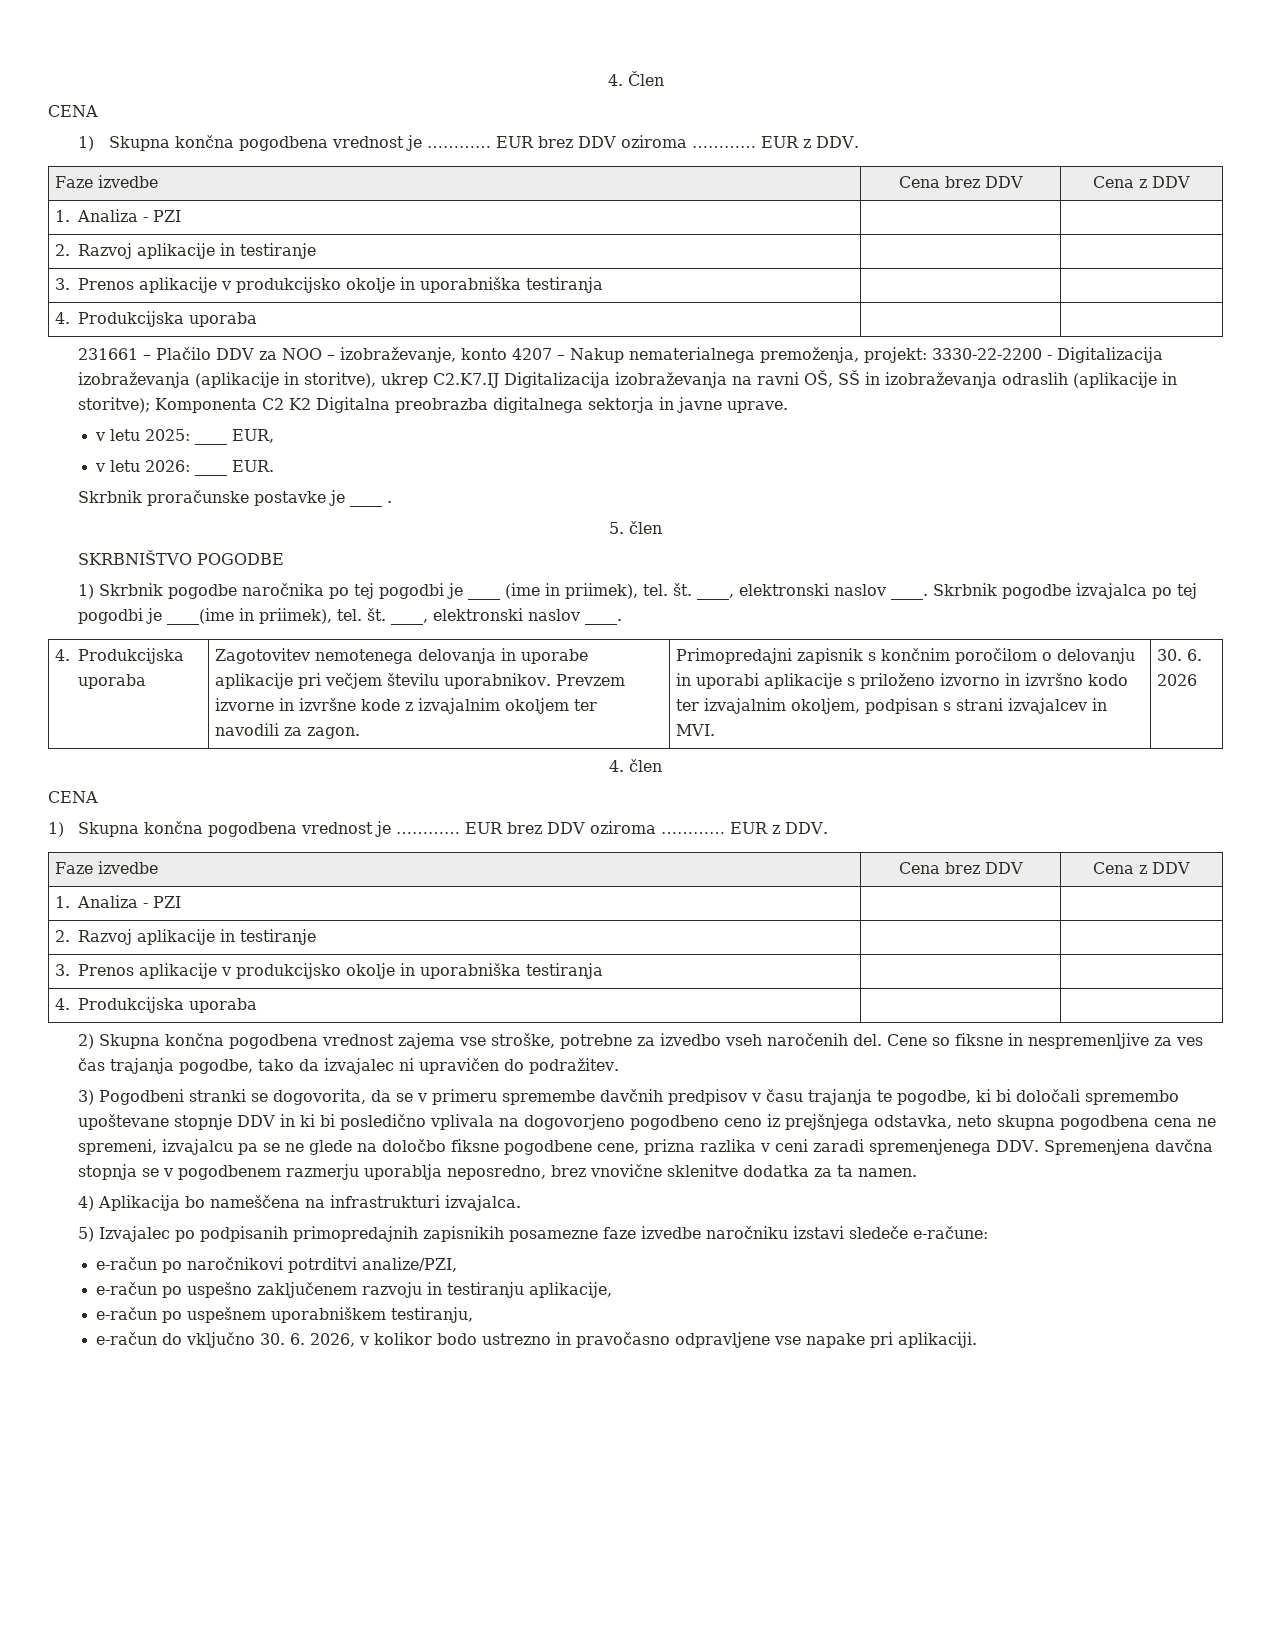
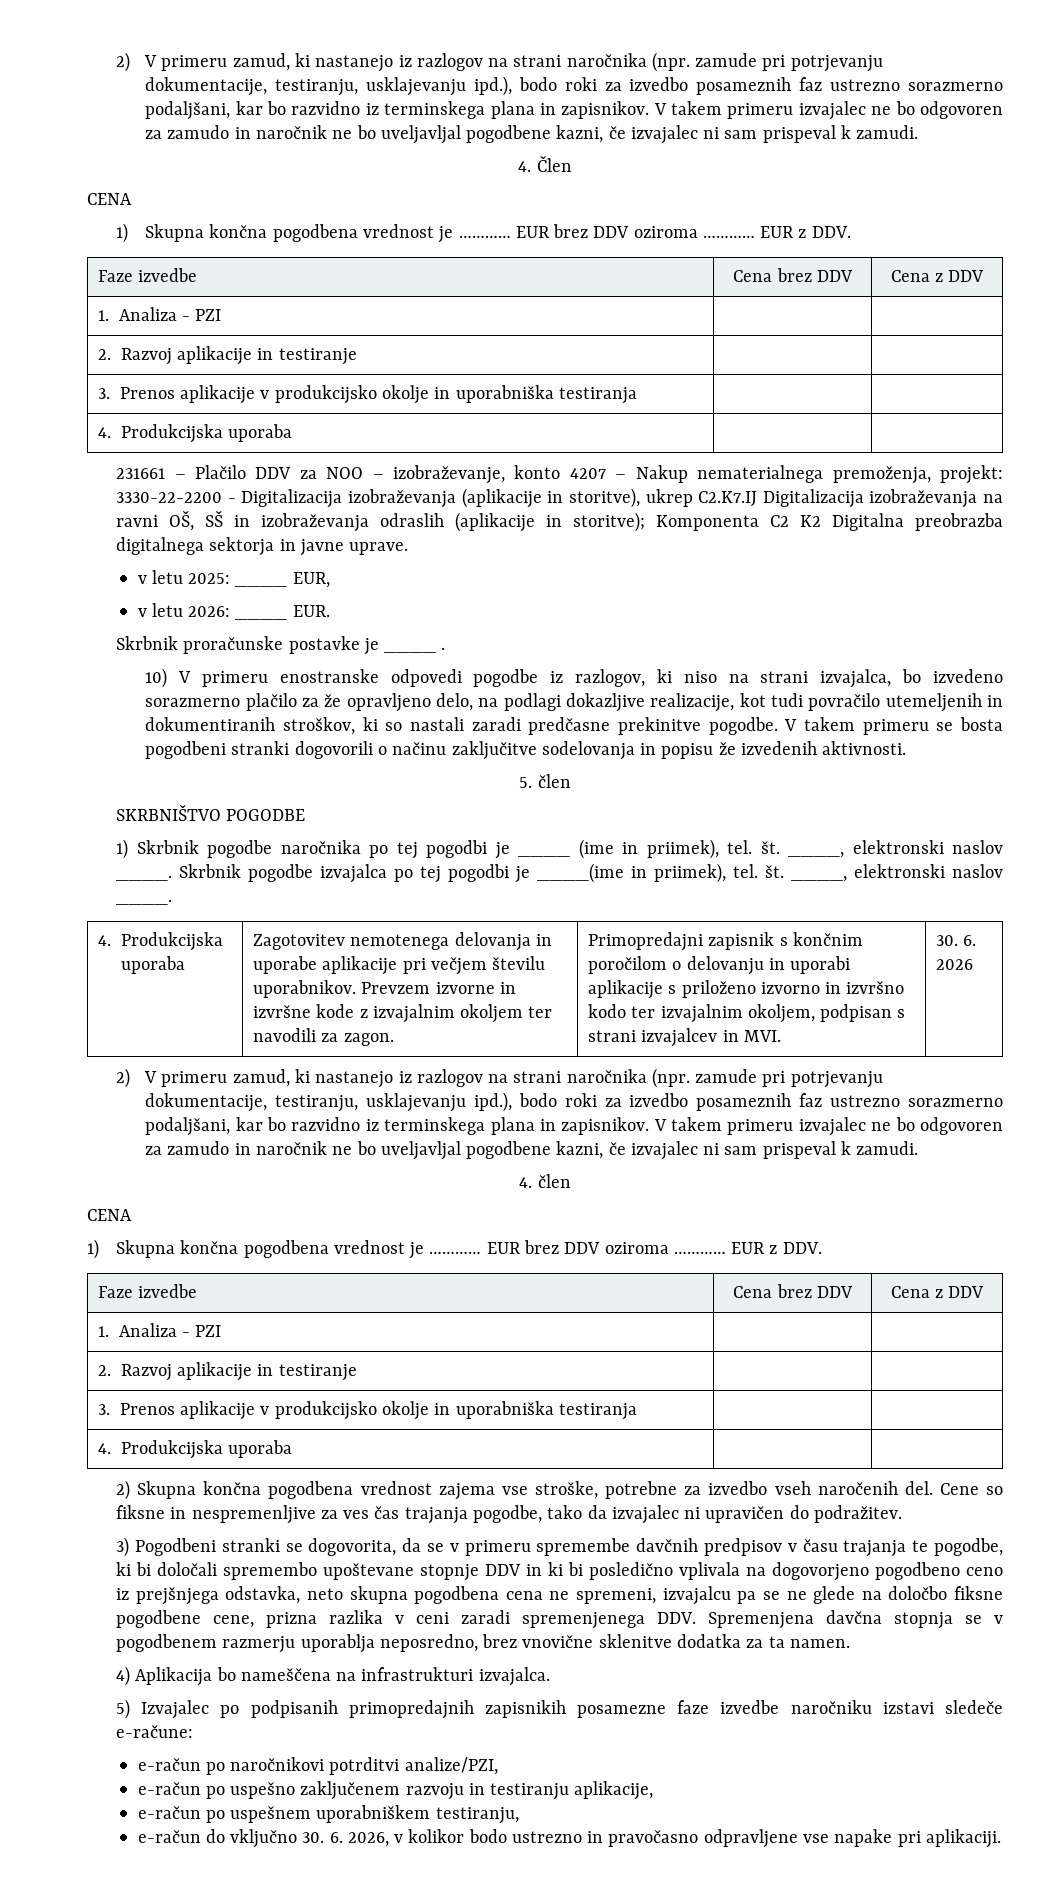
(607, 80) none -> [116,52,883,72] [145,76,1004,96] [145,101,1003,120] [145,125,919,144] 2) V primeru zamud, ki nastanejo iz razlogov na strani naročnika (npr. zamude pri potrjevanju dokumentacije, testiranju, usklajevanju ipd.), bodo roki za izvedbo posameznih faz ustrezno sorazmerno podaljšani, kar bo razvidno iz terminskega plana in zapisnikov. V takem primeru izvajalec ne bo odgovoren za zamudo in naročnik ne bo uveljavljal pogodbene kazni, če izvajalec ni sam prispeval k zamudi. //
(393, 502) none -> [145,668,1004,688] [145,693,1003,712] [145,717,1003,735] [145,741,907,760] // 10) V primeru enostranske odpovedi pogodbe iz razlogov, ki niso na strani izvajalca, bo izvedeno sorazmerno plačilo za že opravljeno delo, na podlagi dokazljive realizacije, kot tudi povračilo utemeljenih in dokumentiranih stroškov, ki so nastali zaradi predčasne prekinitve pogodbe. V takem primeru se bosta pogodbeni stranki dogovorili o načinu zaključitve sodelovanja in popisu že izvedenih aktivnosti.
(1197, 680) none -> [116,1068,883,1088] [145,1092,1004,1112] [145,1117,1003,1136] [145,1141,919,1160] // 2) V primeru zamud, ki nastanejo iz razlogov na strani naročnika (npr. zamude pri potrjevanju dokumentacije, testiranju, usklajevanju ipd.), bodo roki za izvedbo posameznih faz ustrezno sorazmerno podaljšani, kar bo razvidno iz terminskega plana in zapisnikov. V takem primeru izvajalec ne bo odgovoren za zamudo in naročnik ne bo uveljavljal pogodbene kazni, če izvajalec ni sam prispeval k zamudi.

